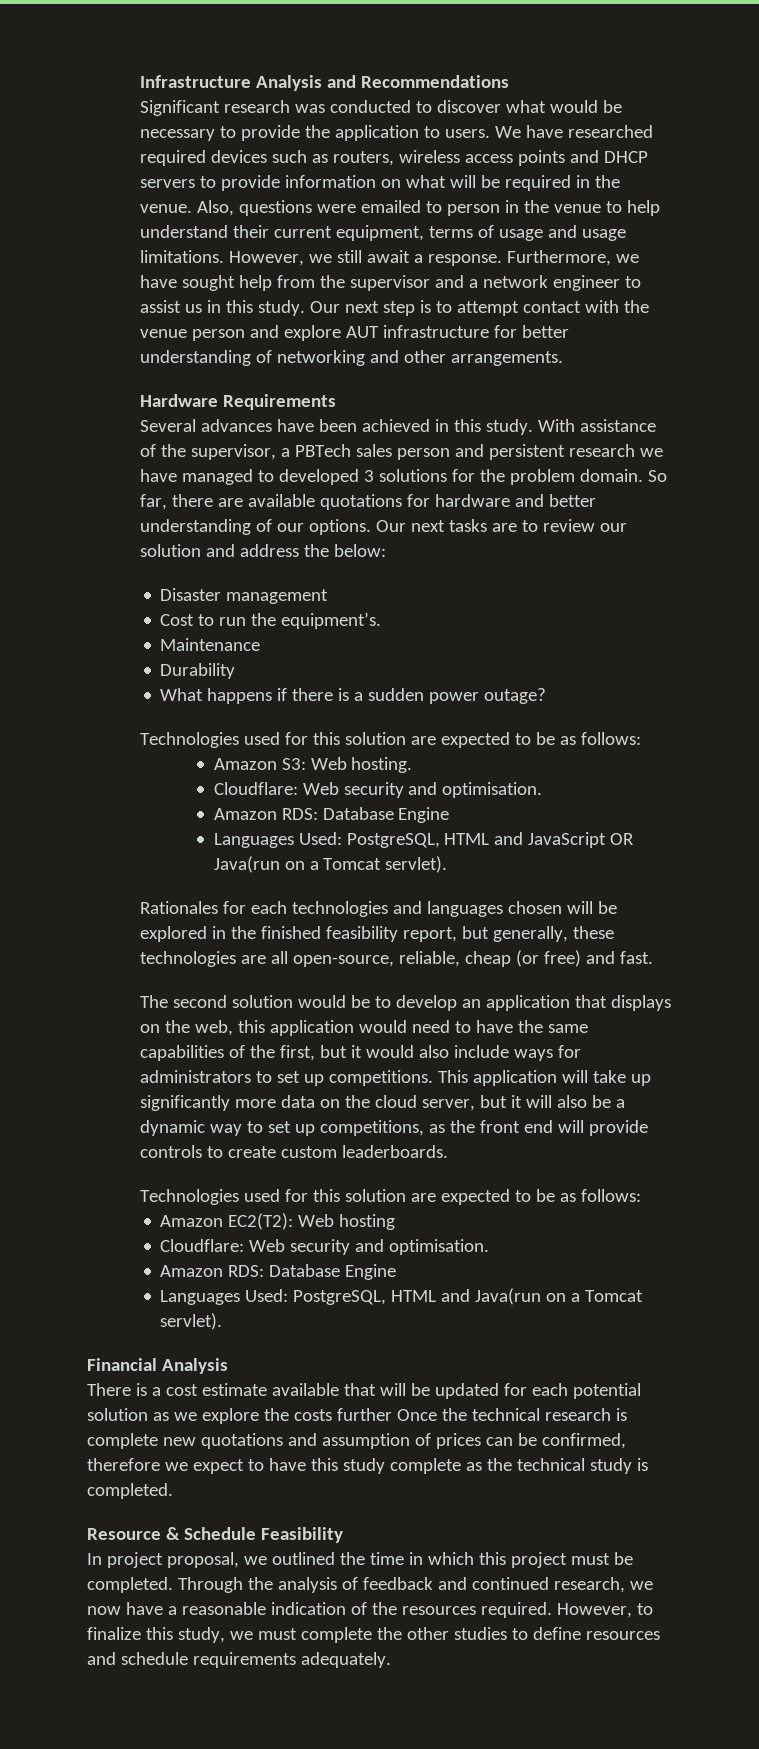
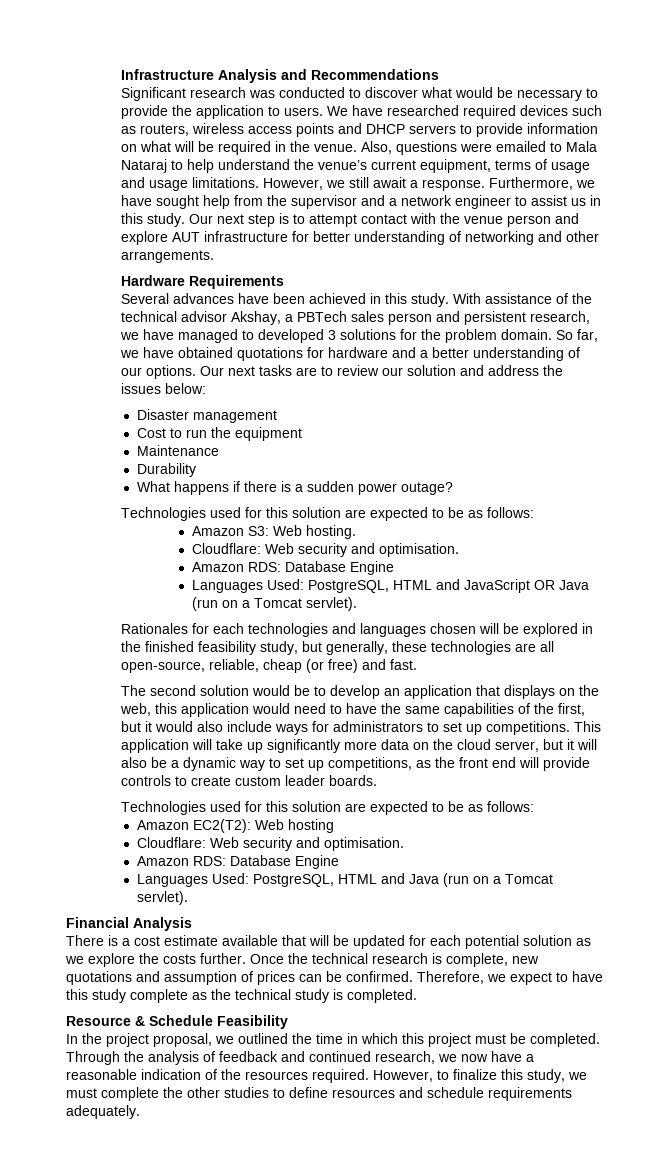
[447,200,602,216] person in the venue -> [566,141,598,152] [121,159,168,173] Mala Nataraj
[233,225,270,238] their -> [294,159,368,170] the venue’s
[191,444,277,460] supervisor, -> [121,311,282,325] technical advisor Akshay,
[569,444,636,457] research -> [530,311,591,324] research,
[172,494,316,507] there are available -> [120,347,234,358] we have obtained
(545, 500) none -> [420,350,429,358] a
(330, 550) none -> [121,383,162,394] issues
[281,612,382,629] equipment’s. -> [234,427,302,441] equipment
[213,856,280,873] Java(run -> [558,580,589,590] [191,597,218,611] Java (run
[403,927,458,942] report, -> [260,641,299,655] study,
[342,1145,449,1158] leaderboards. -> [285,775,378,786] leader boards.
[475,1288,542,1305] Java(run -> [408,873,469,887] Java (run
[336,1408,392,1421] further -> [200,953,246,964] further.
[87,1433,158,1449] complete -> [446,953,508,967] complete,
[541,1433,626,1449] [87,1458,160,1471] confirmed, therefore -> [346,971,484,984] confirmed. Therefore,
(102, 1559) none -> [82,1033,102,1044] the

